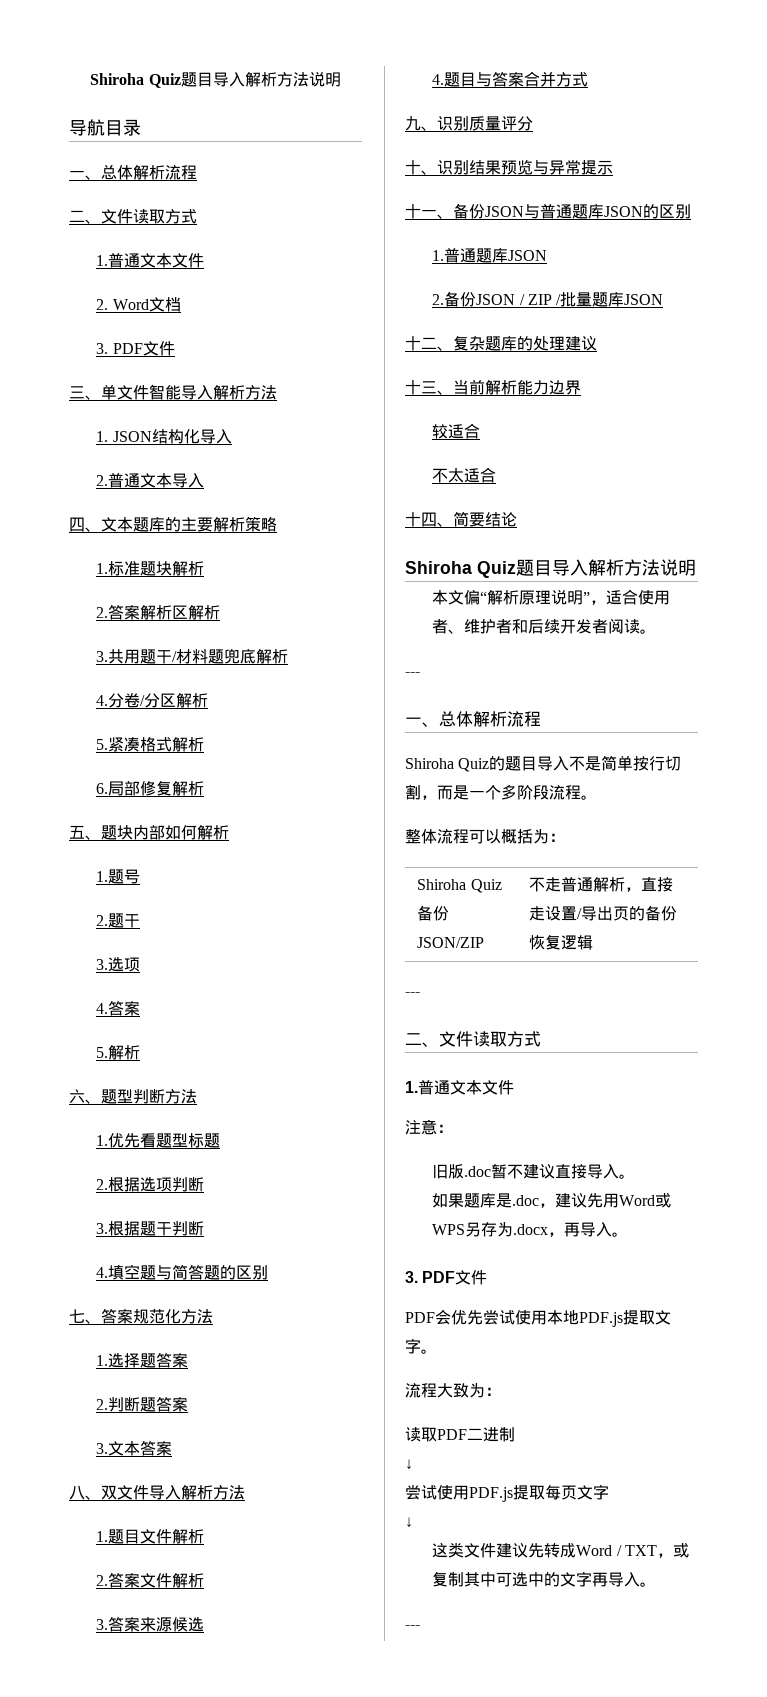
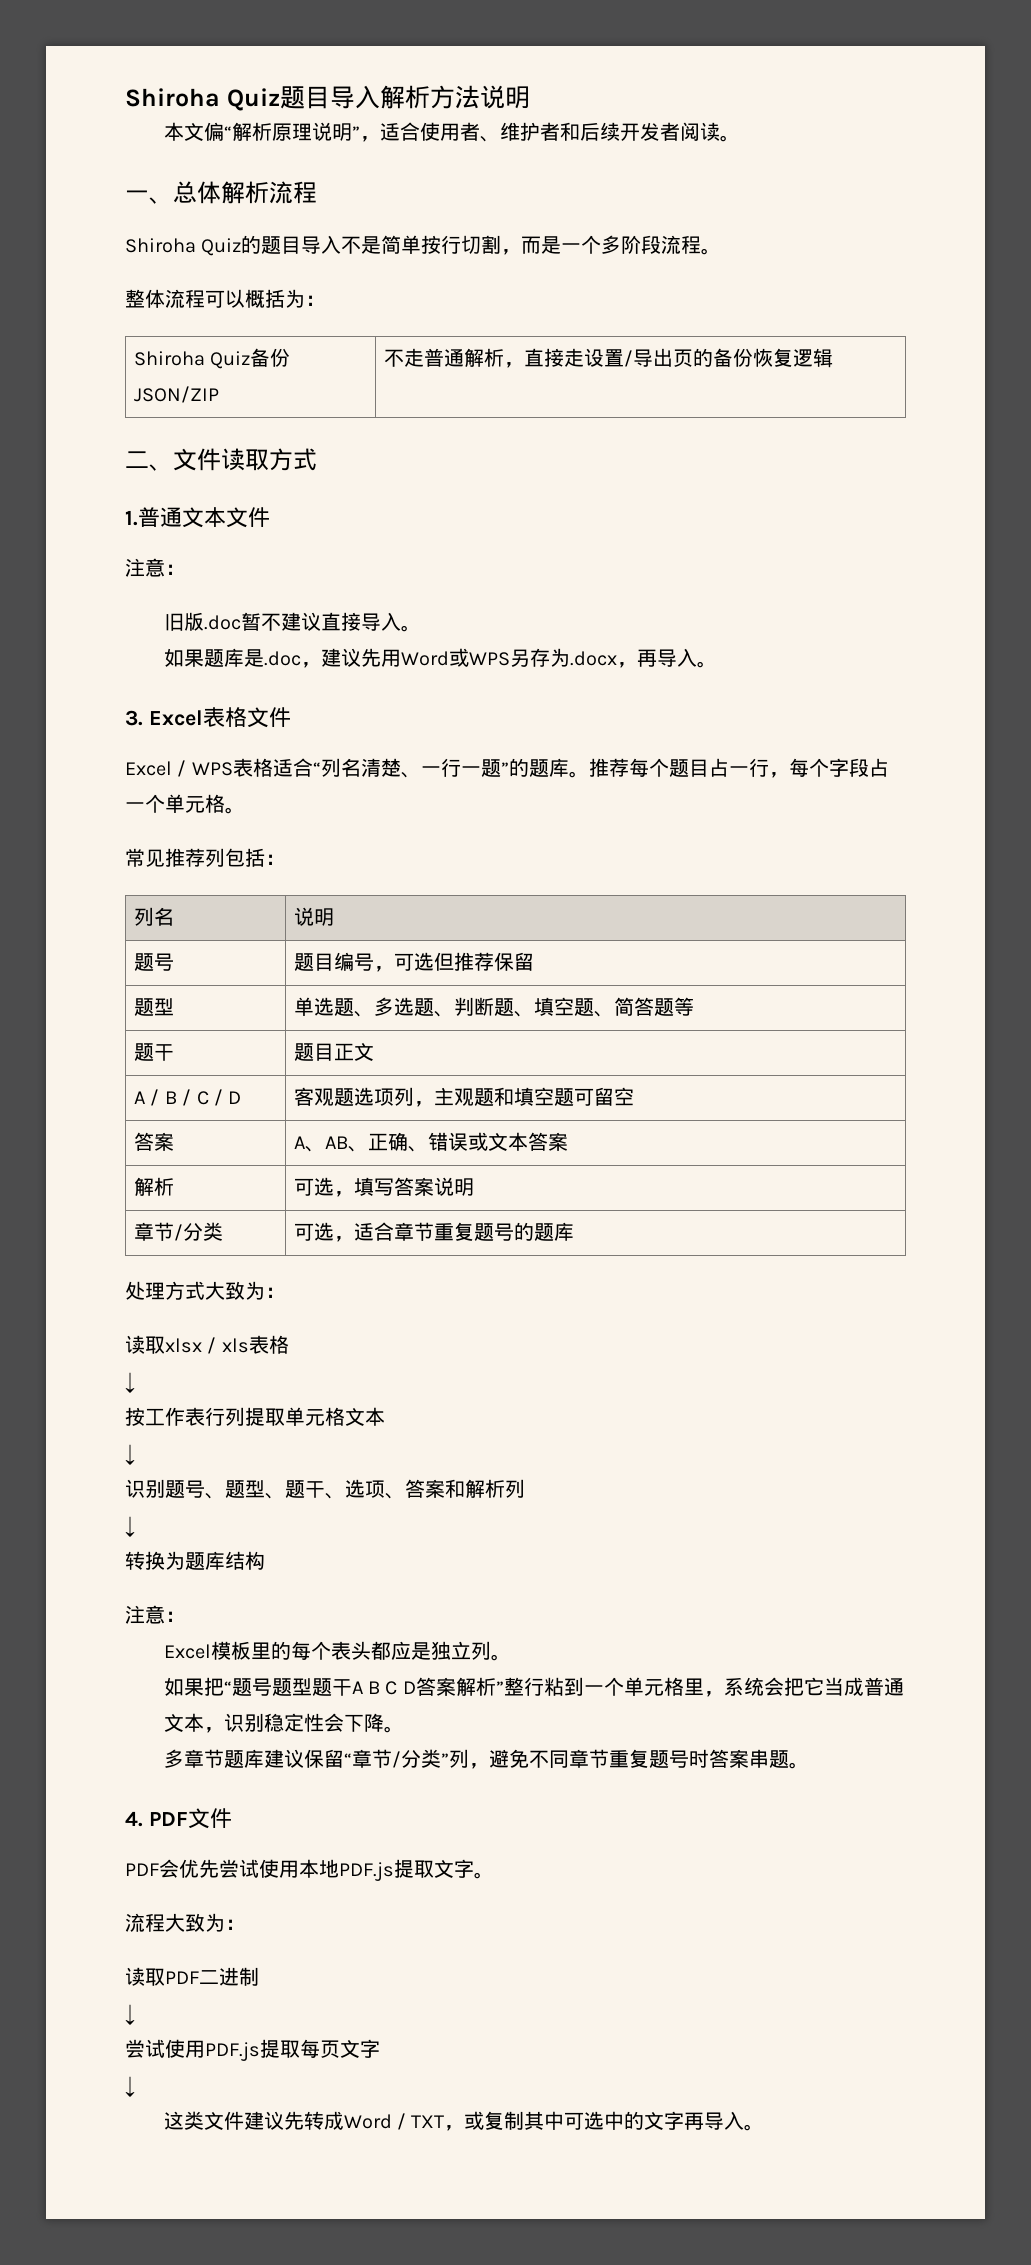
[90,71,341,88] [69,119,141,136] [69,165,197,180] [69,209,197,224] [96,253,205,268] [96,297,181,312] [96,341,175,356] [69,384,277,400] [96,429,232,444] [96,473,205,488] [69,516,277,532] [96,561,205,576] [96,604,221,620] [96,649,289,664] [96,693,209,708] [96,737,205,752] [96,780,205,796] [69,825,229,840] [96,869,141,884] [96,913,141,928] [96,957,141,972] [96,1000,141,1016] [96,1045,141,1060] [69,1089,197,1104] [96,1133,221,1148] [96,1177,205,1192] [96,1221,205,1236] [96,1264,269,1280] [69,1308,213,1324] [96,1352,189,1368] [96,1396,189,1412] [96,1440,173,1456] [69,1485,245,1500] [96,1529,205,1544] [96,1572,205,1588] [96,1616,205,1632] [432,71,589,87] [405,116,533,131] [405,159,613,175] [405,203,691,219] [432,248,548,263] [432,291,664,307] [405,336,597,351] [405,379,581,395] [432,423,481,439] [432,467,497,483] [405,511,517,527] [405,559,696,578] Shiroha Quiz题目导入解析方法说明 // 导航目录 // 一、总体解析流程 // 二、文件读取方式 // 1.普通文本文件 // 2. Word文档 // 3. PDF文件 // 三、单文件智能导入解析方法 // 1. JSON结构化导入 // 2.普通文本导入 // 四、文本题库的主要解析策略 // 1.标准题块解析 // 2.答案解析区解析 // 3.共用题干/材料题兜底解析 // 4.分卷/分区解析 // 5.紧凑格式解析 // 6.局部修复解析 // 五、题块内部如何解析 // 1.题号 // 2.题干 // 3.选项 // 4.答案 // 5.解析 // 六、题型判断方法 // 1.优先看题型标题 // 2.根据选项判断 // 3.根据题干判断 // 4.填空题与简答题的区别 // 七、答案规范化方法 // 1.选择题答案 // 2.判断题答案 // 3.文本答案 // 八、双文件导入解析方法 // 1.题目文件解析 // 2.答案文件解析 // 3.答案来源候选 // 4.题目与答案合并方式 // 九、识别质量评分 // 十、识别结果预览与异常提示 // 十一、备份JSON与普通题库JSON的区别 // 1.普通题库JSON // 2.备份JSON / ZIP /批量题库JSON // 十二、复杂题库的处理建议 // 十三、当前解析能力边界 // 较适合 // 不太适合 // 十四、简要结论 // Shiroha Quiz题目导入解析方法说明 -> [125,85,530,111] Shiroha Quiz题目导入解析方法说明
[405,672,420,676] // --- -> (740, 138) none
[405,992,420,996] // --- -> (834, 358) none
(418, 1277) none -> [148,707,291,728] [125,758,889,778] [125,794,245,814] [125,848,285,867] [134,907,175,926] [294,907,335,926] [134,953,175,971] [294,952,535,972] [134,998,175,1016] [294,997,695,1017] [134,1043,175,1061] [294,1042,375,1061] [134,1089,242,1106] [294,1087,635,1107] [134,1132,175,1151] [294,1132,569,1152] [134,1177,175,1196] [294,1177,475,1197] [134,1222,224,1241] [294,1222,575,1242] [125,1281,285,1300] [125,1335,289,1354] [125,1372,135,1393] [125,1407,385,1426] [125,1444,135,1465] [125,1479,525,1499] [125,1516,135,1537] [125,1551,265,1570] [125,1605,185,1624] [163,1641,511,1661] [163,1677,904,1697] [163,1713,404,1733] [163,1749,809,1769] [125,1811,143,1827] Excel表格文件 // Excel / WPS表格适合“列名清楚、一行一题”的题库。推荐每个题目占一行，每个字段占一个单元格。 // 常见推荐列包括： // 列名 | 说明 // 题号 | 题目编号，可选但推荐保留 // 题型 | 单选题、多选题、判断题、填空题、简答题等 // 题干 | 题目正文 // A / B / C / D | 客观题选项列，主观题和填空题可留空 // 答案 | A、AB、正确、错误或文本答案 // 解析 | 可选，填写答案说明 // 章节/分类 | 可选，适合章节重复题号的题库 // 处理方式大致为： // 读取xlsx / xls表格 // ↓ // 按工作表行列提取单元格文本 // ↓ // 识别题号、题型、题干、选项、答案和解析列 // ↓ // 转换为题库结构 // 注意： // Excel模板里的每个表头都应是独立列。 // 如果把“题号题型题干A B C D答案解析”整行粘到一个单元格里，系统会把它当成普通文本，识别稳定性会下降。 // 多章节题库建议保留“章节/分类”列，避免不同章节重复题号时答案串题。 // 4.
[405,1625,420,1629] // --- -> (765, 2127) none

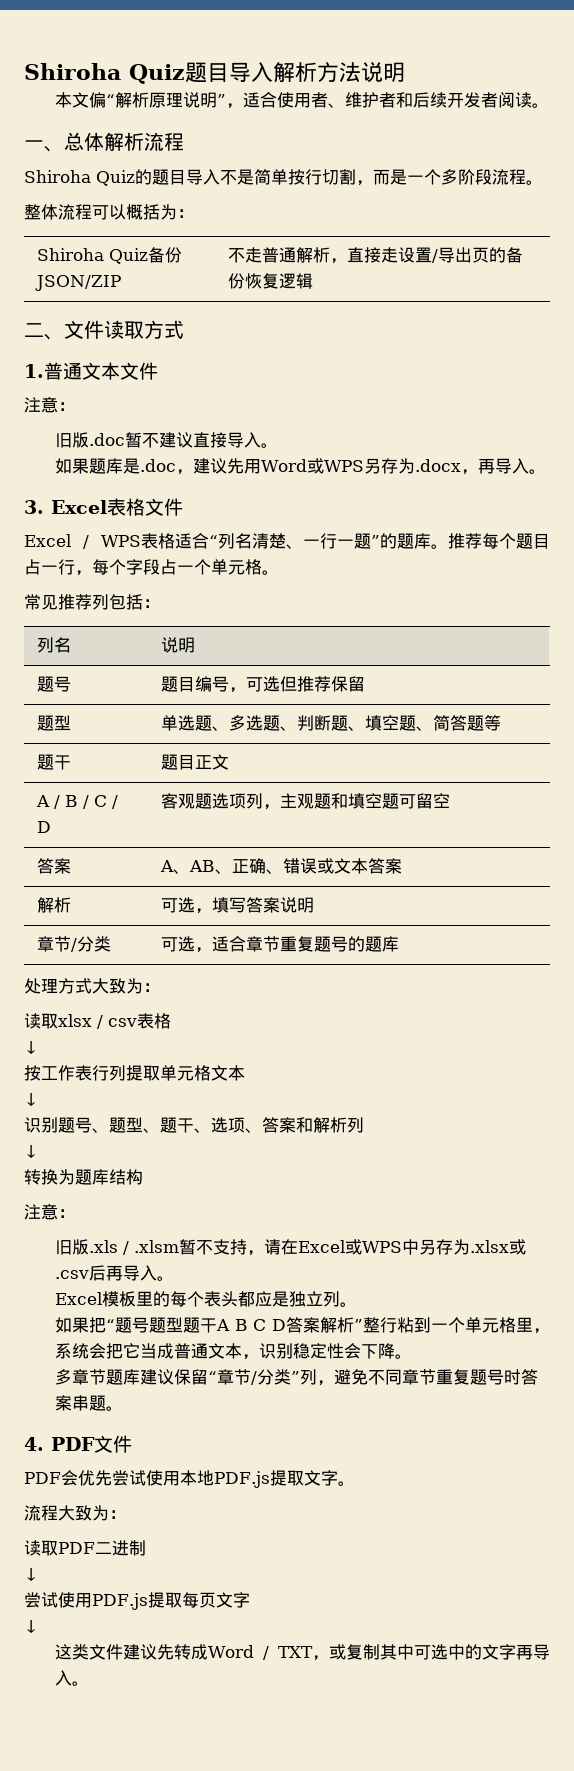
[221,1338,249,1353] xls -> [108,1018,137,1027] csv
(185, 1616) none -> [55,1239,527,1256] [55,1265,175,1281] // 旧版.xls / .xlsm暂不支持，请在Excel或WPS中另存为.xlsx或.csv后再导入。

